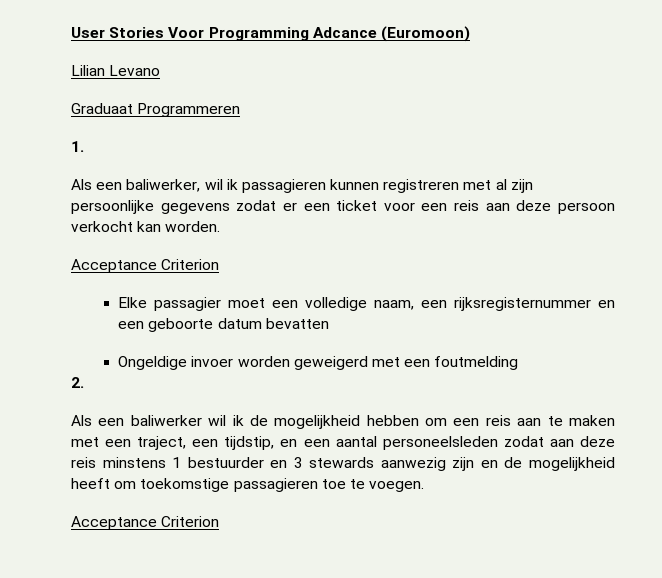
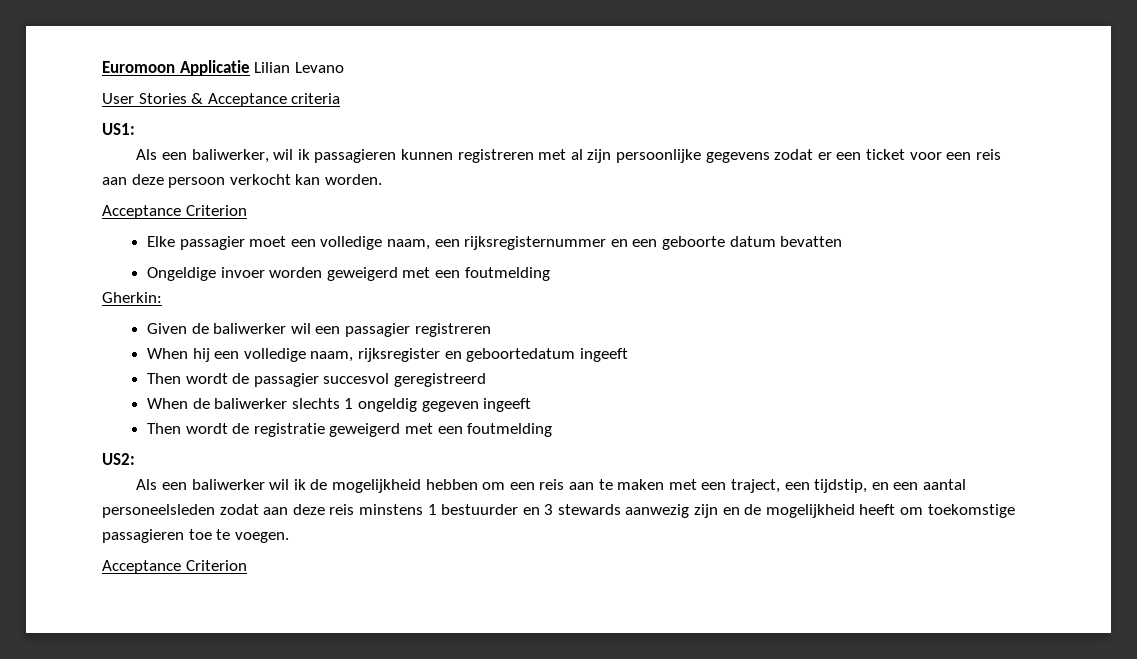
[71,26,470,42] [71,65,161,76] [71,103,241,117] [71,141,84,152] User Stories Voor Programming Adcance (Euromoon) // Lilian Levano // Graduaat Programmeren // 1. -> [102,60,344,76] [102,93,341,107] [102,123,135,135] Euromoon Applicatie Lilian Levano // User Stories & Acceptance criteria // US1:
[71,377,84,388] 2. -> [102,292,162,303] [147,323,491,337] [147,348,628,362] [147,373,486,387] [147,398,532,412] [147,423,553,437] [102,453,135,465] Gherkin: // Given de baliwerker wil een passagier registreren // When hij een volledige naam, rijksregister en geboortedatum ingeeft // Then wordt de passagier succesvol geregistreerd // When de baliwerker slechts 1 ongeldig gegeven ingeeft // Then wordt de registratie geweigerd met een foutmelding // US2:

